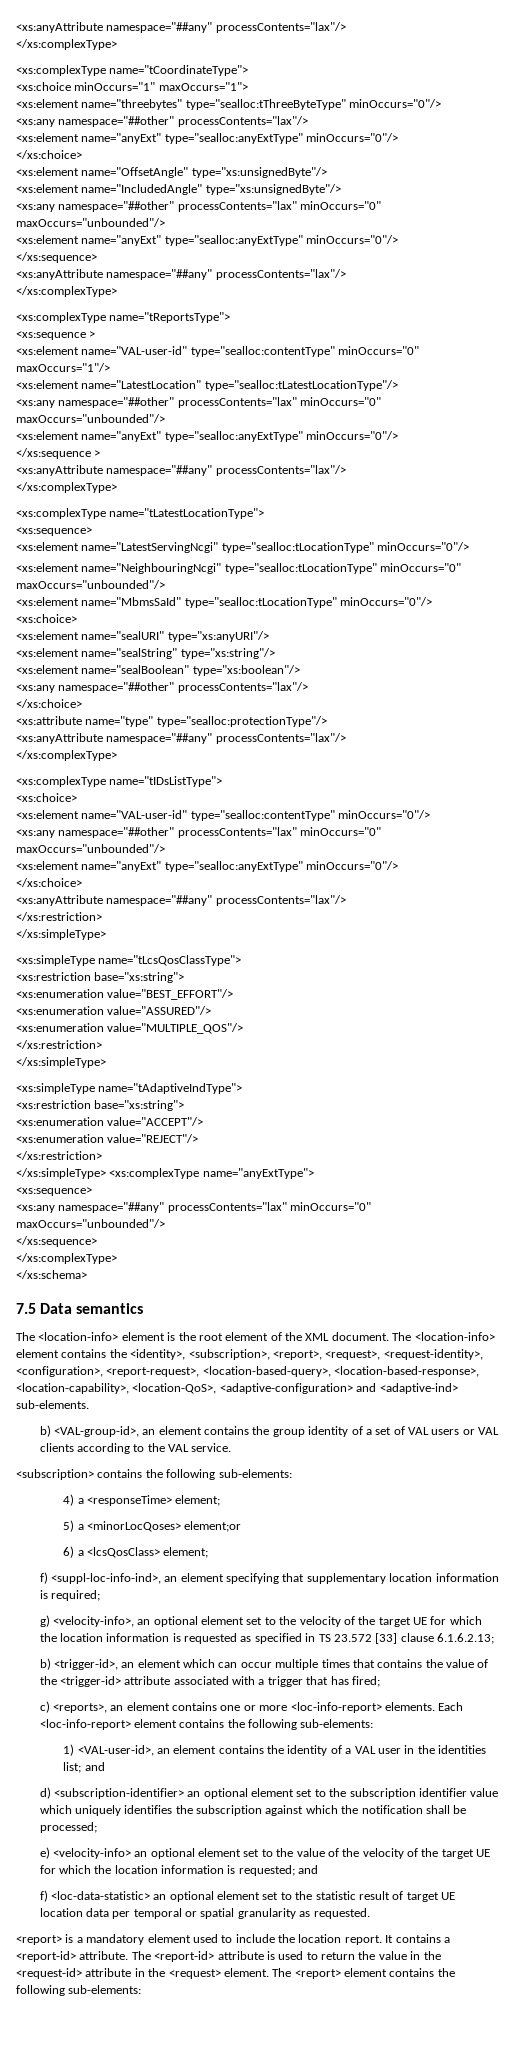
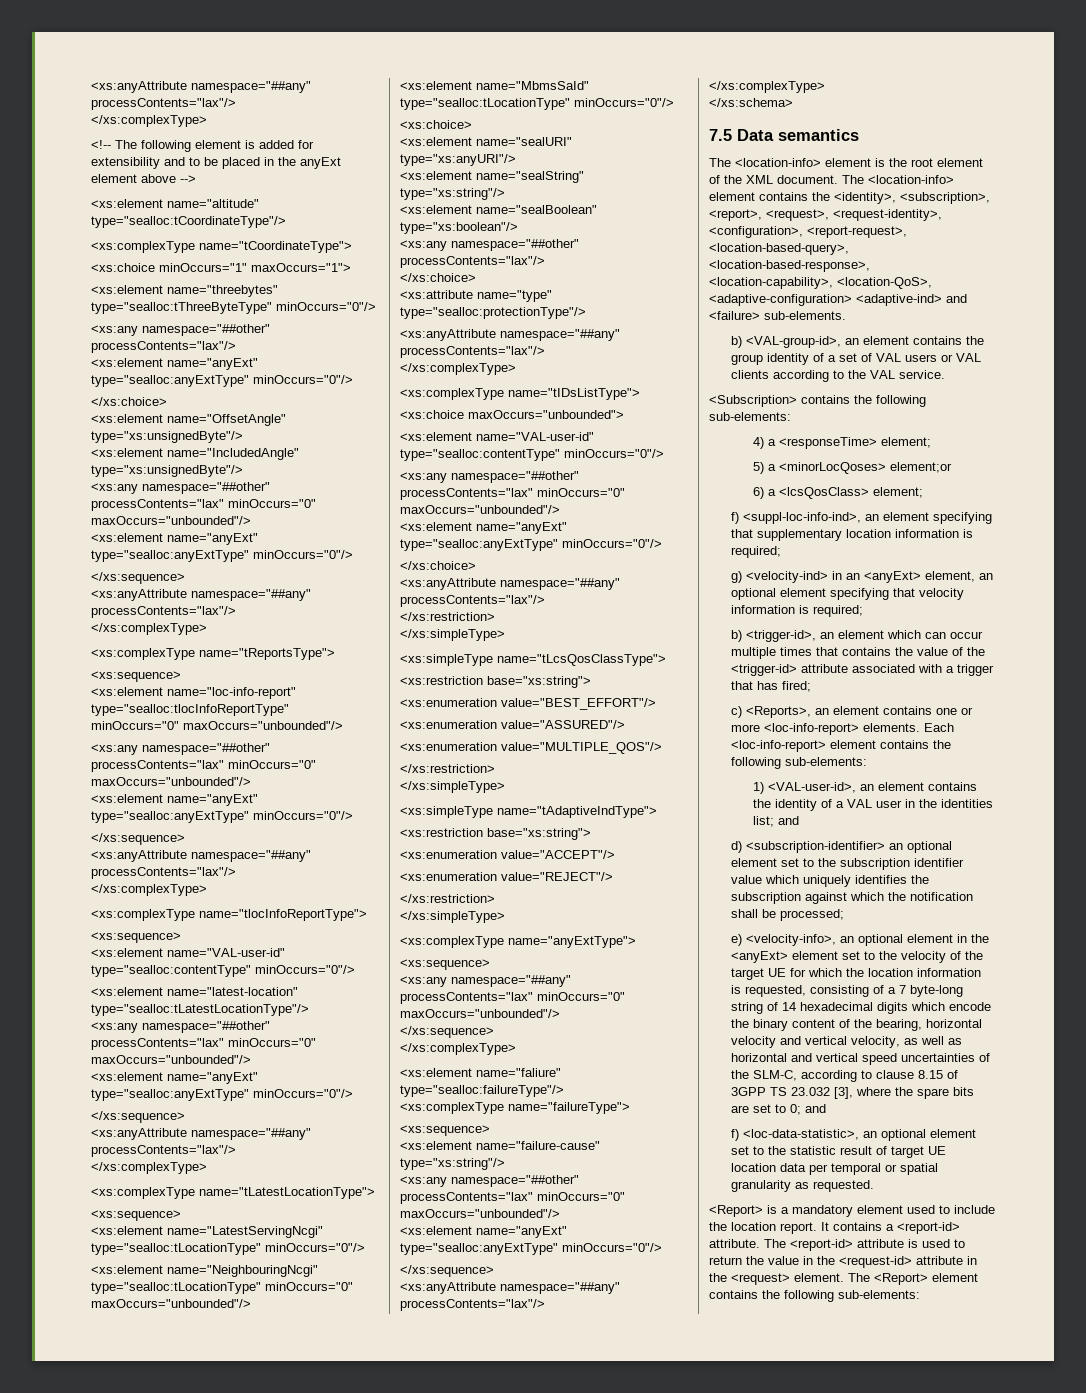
[16,22,346,33] [16,39,117,50] <xs:anyAttribute namespace="##any" processContents="lax"/> // </xs:complexType> -> [91,81,311,93] [91,98,236,110] [91,115,207,127] [91,140,314,152] [91,157,341,169] [91,174,196,183] [91,199,259,208] [91,216,286,228] <xs:anyAttribute namespace="##any" processContents="lax"/> // </xs:complexType> // <!-- The following element is added for extensibility and to be placed in the anyExt element above --> // <xs:element name="altitude" type="sealloc:tCoordinateType"/>
[16,331,96,340] [16,346,420,357] [16,363,110,372] [16,380,202,389] <xs:sequence > // <xs:element name="VAL-user-id" type="sealloc:contentType" minOccurs="0" maxOccurs="1"/> // <xs:element name="LatestLocation" -> [91,671,181,682] [91,687,296,699] [91,704,289,716] [91,721,343,730] [91,743,270,755] [91,760,316,772] [91,777,251,786] [91,794,258,806] [91,811,353,823] [91,833,185,845] [91,850,311,862] [91,867,236,879] [91,884,207,896] [91,909,367,921] [91,932,181,943] [91,948,285,957] [91,965,355,977] [91,987,298,996] <xs:sequence> // <xs:element name="loc-info-report" type="sealloc:tlocInfoReportType" minOccurs="0" maxOccurs="unbounded"/> // <xs:any namespace="##other" processContents="lax" minOccurs="0" maxOccurs="unbounded"/> // <xs:element name="anyExt" type="sealloc:anyExtType" minOccurs="0"/> // </xs:sequence> // <xs:anyAttribute namespace="##any" processContents="lax"/> // </xs:complexType> // <xs:complexType name="tlocInfoReportType"> // <xs:sequence> // <xs:element name="VAL-user-id" type="sealloc:contentType" minOccurs="0"/> // <xs:element name="latest-location"
[16,448,101,459] </xs:sequence > -> [91,1111,185,1123] </xs:sequence>
[16,793,77,802] <xs:choice> -> [400,410,624,419] <xs:choice maxOccurs="unbounded">
(106, 1173) none -> (505, 917) //
(117, 1258) none -> [400,1068,561,1077] [400,1085,564,1097] [400,1102,630,1114] [400,1125,490,1136] [400,1141,600,1150] [400,1158,505,1170] [400,1175,579,1187] [400,1192,625,1204] [400,1209,560,1218] [400,1226,567,1238] [400,1243,662,1255] [400,1265,494,1277] [400,1282,620,1294] [400,1299,545,1311] [709,81,825,93] // <xs:element name="faliure" type="sealloc:failureType"/> // <xs:complexType name="failureType"> // <xs:sequence> // <xs:element name="failure-cause" type="xs:string"/> // <xs:any namespace="##other" processContents="lax" minOccurs="0" maxOccurs="unbounded"/> // <xs:element name="anyExt" type="sealloc:anyExtType" minOccurs="0"/> // </xs:sequence> // <xs:anyAttribute namespace="##any" processContents="lax"/> // </xs:complexType>
[356,1383,458,1394] and <adaptive-ind> -> [856,294,967,306] [709,311,760,320] <adaptive-ind> and <failure>
[16,1469,94,1480] <subscription> -> [709,395,797,407] <Subscription>
[52,1616,482,1627] [39,1633,495,1644] <velocity-info>, an optional element set to the velocity of the target UE for which the location information is requested as specified in TS 23.572 [33] clause 6.1.6.2.13; -> [746,571,994,583] [731,588,965,600] [731,605,864,617] <velocity-ind> in an <anyExt> element, an optional element specifying that velocity information is required;
[52,1703,107,1713] <reports>, -> [746,706,812,718] <Reports>,
[52,1848,339,1859] <velocity-info> an optional element set to the value of -> [746,934,990,946] [731,951,876,963] <velocity-info>, an optional element in the <anyExt> element set to
[238,1865,295,1876] requested; -> [745,985,964,997] [731,1002,992,1014] [731,1019,983,1031] [731,1036,963,1048] [731,1053,991,1065] [731,1070,959,1082] [731,1087,975,1099] [731,1104,802,1115] requested, consisting of a 7 byte-long string of 14 hexadecimal digits which encode the binary content of the bearing, horizontal velocity and vertical velocity, as well as horizontal and vertical speed uncertainties of the SLM-C, according to clause 8.15 of 3GPP TS 23.032 [3], where the spare bits are set to 0;
[50,1891,150,1900] <loc-data-statistic> -> [743,1129,860,1140] <loc-data-statistic>,
[16,1935,62,1945] <report> -> [709,1205,763,1217] <Report>
[294,1969,341,1979] <report> -> [874,1273,928,1285] <Report>

